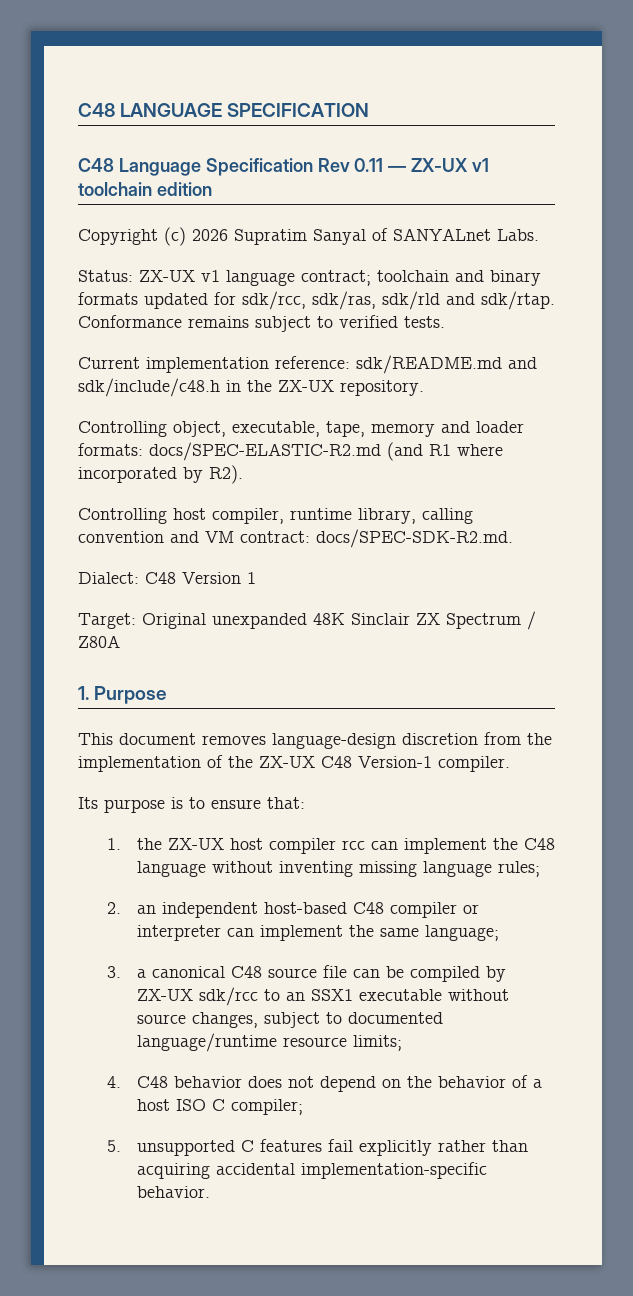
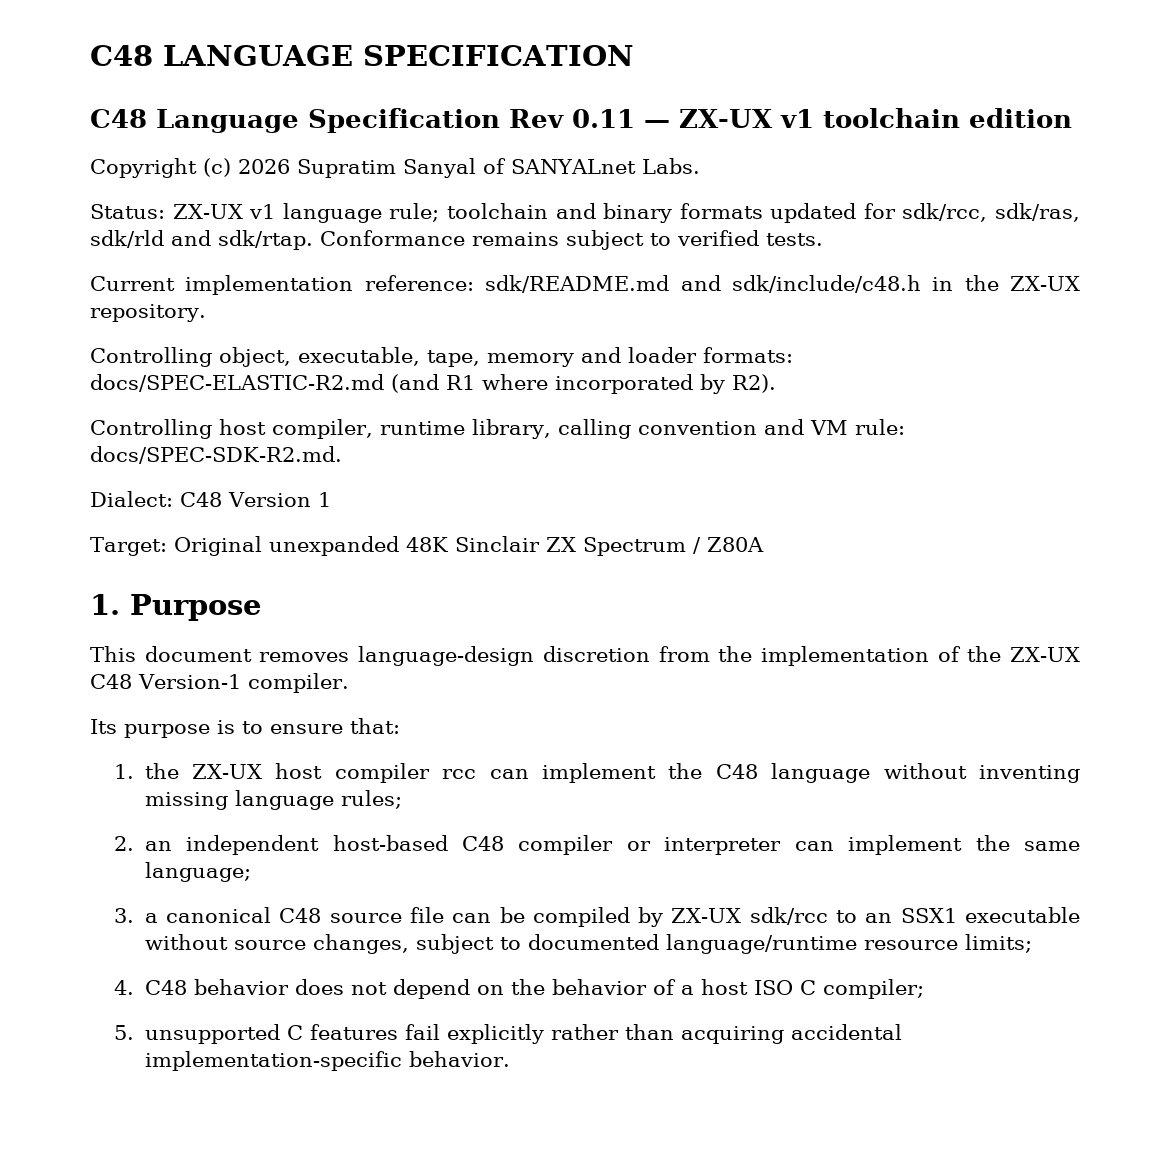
[301,270,371,286] contract; -> [389,203,440,222] rule;
[240,531,310,543] contract: -> [854,419,905,435] rule:

